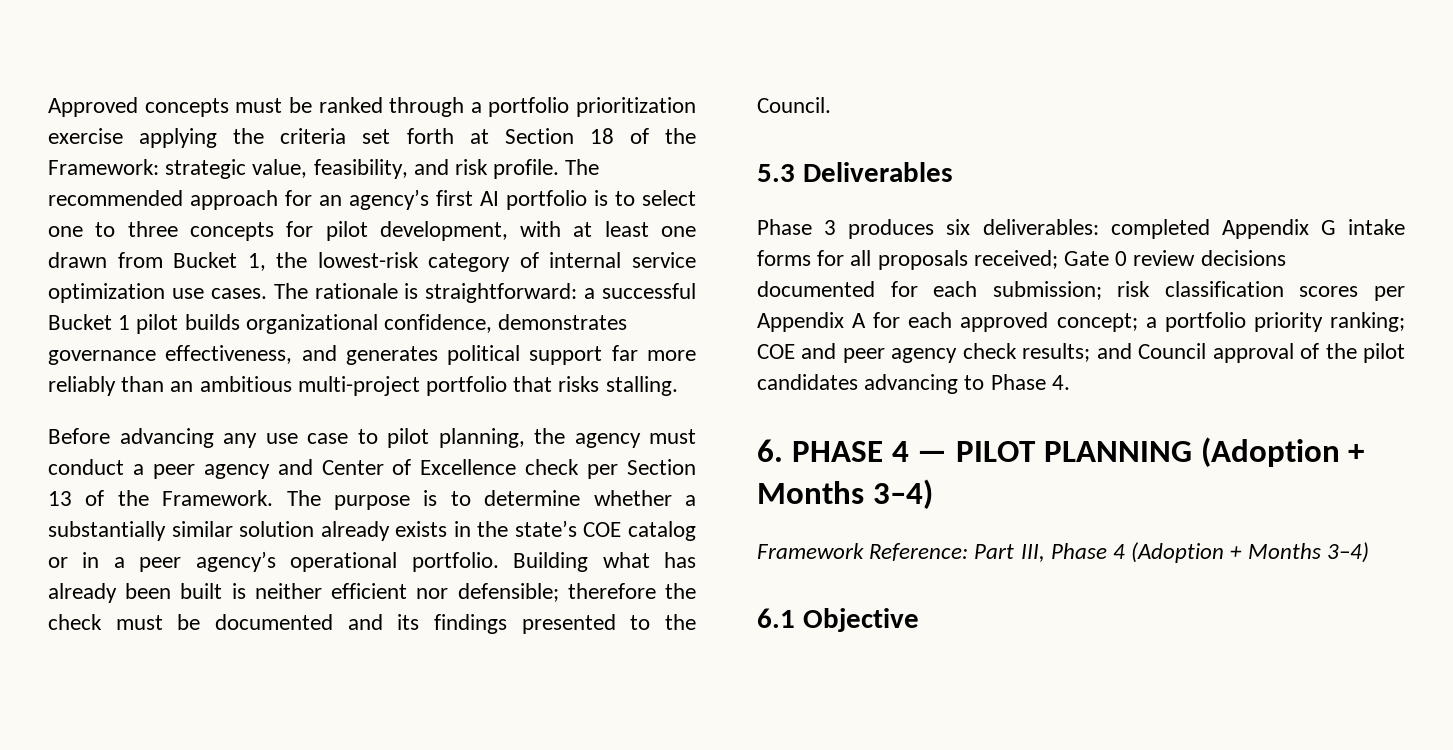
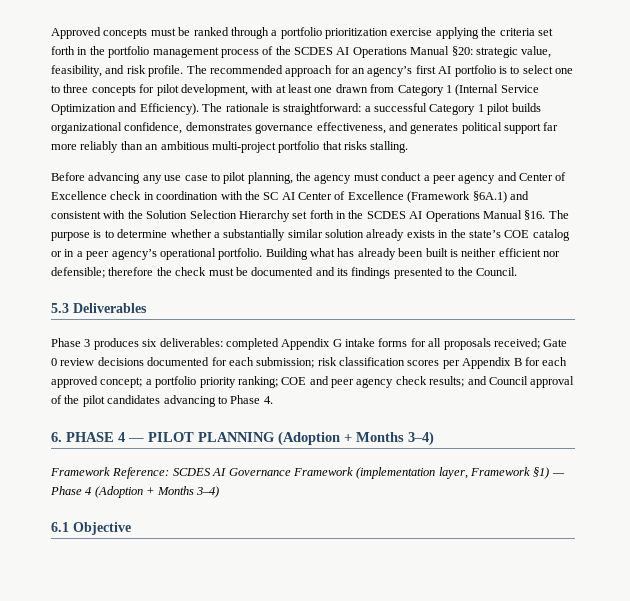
[469,128,697,144] [48,159,159,175] at Section 18 of the Framework: -> [77,46,473,58] in the portfolio management process of the SCDES AI Operations Manual §20:
[173,252,696,272] [48,283,267,303] Bucket 1, the lowest-risk category of internal service optimization use cases. -> [397,84,539,96] [51,103,199,115] Category 1 (Internal Service Optimization and Efficiency).
[48,314,112,330] Bucket -> [429,104,476,115] Category
[587,459,696,479] [48,490,274,506] per Section 13 of the Framework. -> [143,191,529,203] [51,210,546,222] in coordination with the SC AI Center of Excellence (Framework §6A.1) and consistent with the Solution Selection Hierarchy set forth in the SCDES AI Operations Manual §16.
[852,313,867,328] A -> [513,358,522,366] B
[974,544,1045,562] Part III, -> [172,467,565,479] SCDES AI Governance Framework (implementation layer, Framework §1) —

